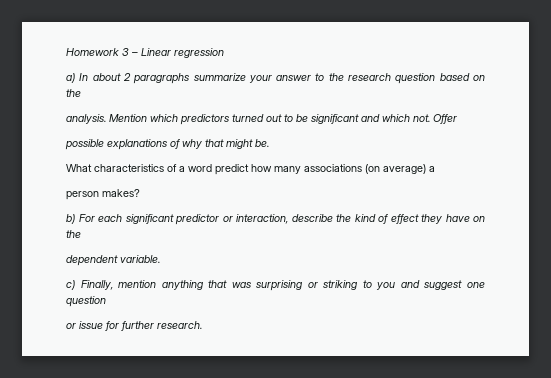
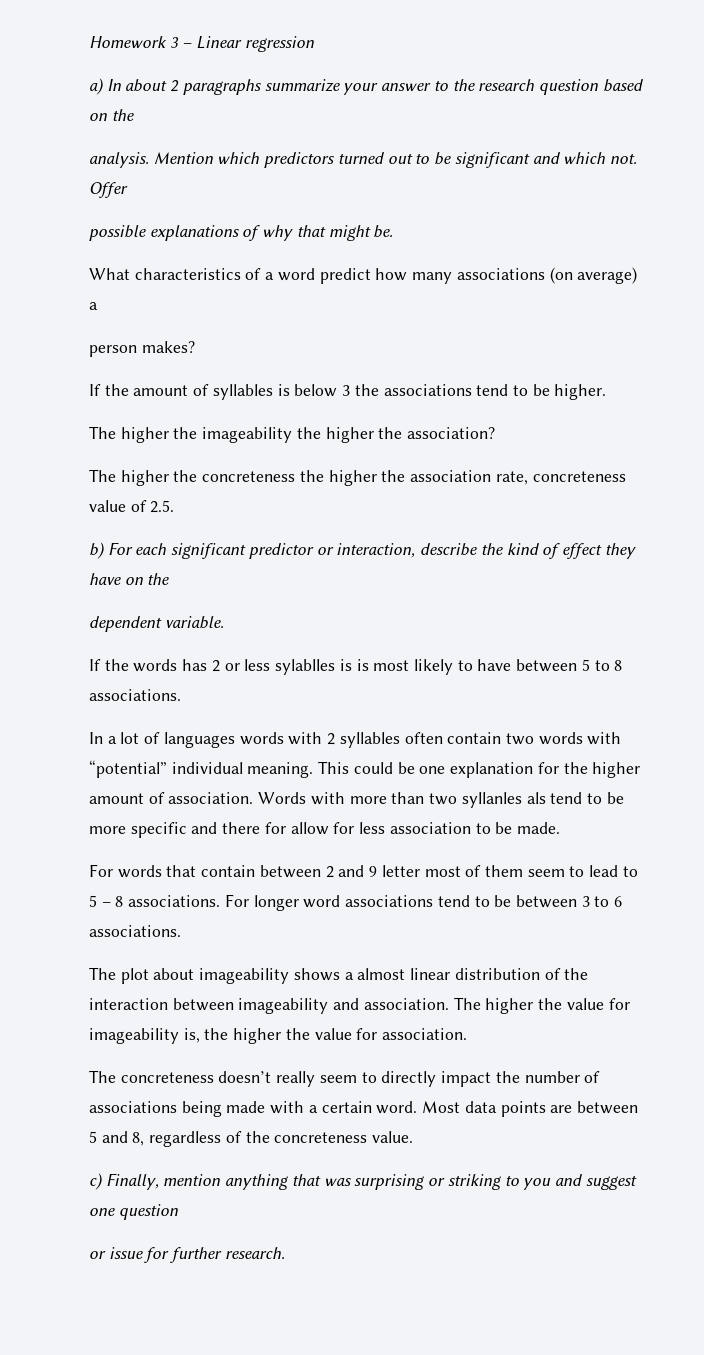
(140, 193) none -> [89,384,607,400] [89,426,496,443] [89,469,626,486] [89,500,175,513] // If the amount of syllables is below 3 the associations tend to be higher. // The higher the imageability the higher the association? // The higher the concreteness the higher the association rate, concreteness value of 2.5.
(160, 259) none -> [89,659,623,675] [89,689,181,701] [89,732,622,748] [89,760,641,778] [89,792,624,808] [89,822,560,838] [89,864,638,878] [89,894,623,911] [89,925,181,937] [89,967,589,984] [89,997,630,1014] [89,1028,468,1044] [89,1070,601,1087] [89,1101,638,1117] [89,1131,414,1147] // If the words has 2 or less sylablles is is most likely to have between 5 to 8 associations. // In a lot of languages words with 2 syllables often contain two words with “potential” individual meaning. This could be one explanation for the higher amount of association. Words with more than two syllanles als tend to be more specific and there for allow for less association to be made. // For words that contain between 2 and 9 letter most of them seem to lead to 5 – 8 associations. For longer word associations tend to be between 3 to 6 associations. // The plot about imageability shows a almost linear distribution of the interaction between imageability and association. The higher the value for imageability is, the higher the value for association. // The concreteness doesn’t really seem to directly impact the number of associations being made with a certain word. Most data points are between 5 and 8, regardless of the concreteness value.

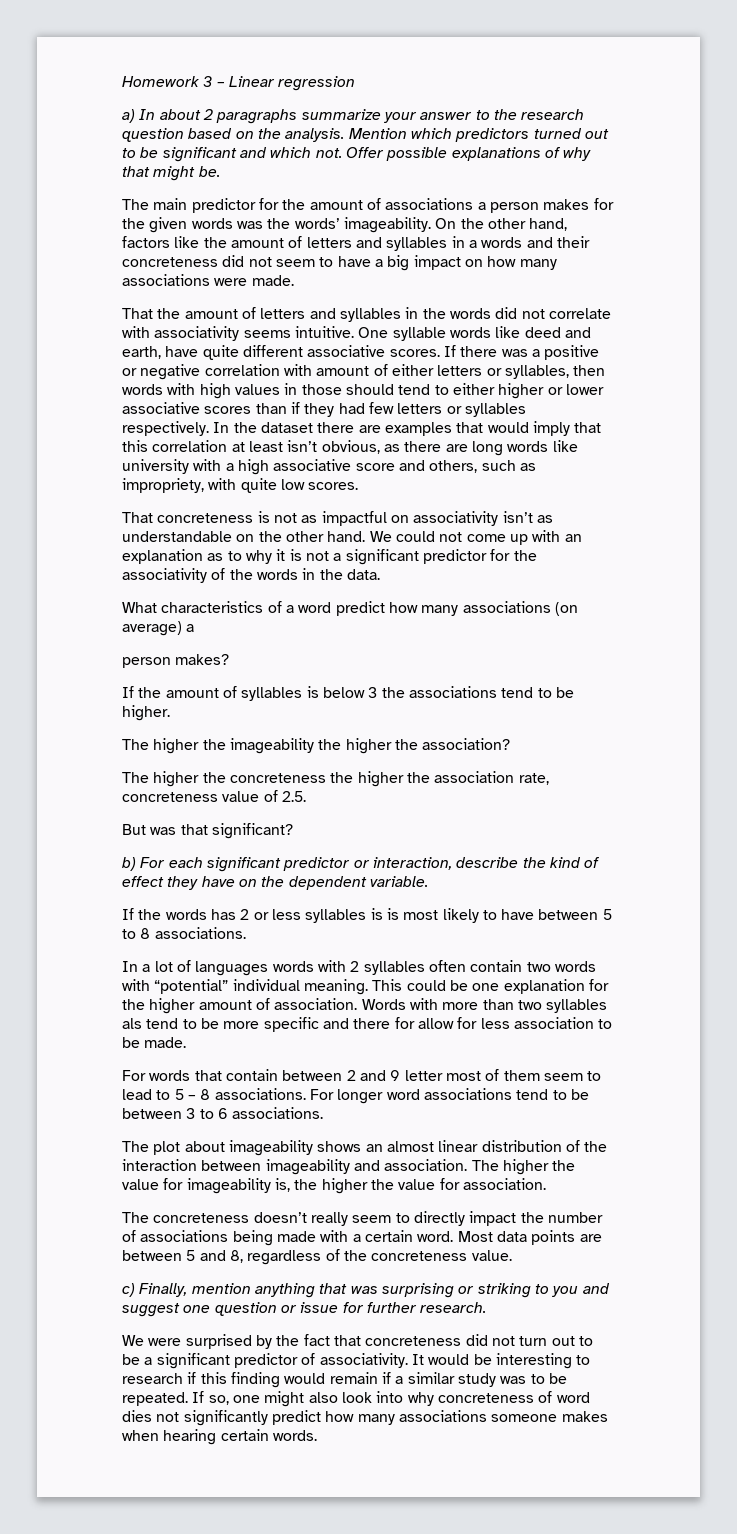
(134, 115) // -> (281, 133) none
(128, 190) // -> (384, 152) none
(394, 231) none -> [122,198,614,213] [122,217,568,233] [122,236,590,251] [122,255,557,271] [122,274,294,286] [122,307,611,322] [122,326,591,341] [122,345,600,360] [122,364,606,380] [122,383,604,399] [122,402,526,417] [122,421,602,436] [122,440,578,456] [122,459,536,475] [122,478,359,493] [122,511,553,526] [122,530,582,545] [122,549,537,565] [122,568,380,583] // The main predictor for the amount of associations a person makes for the given words was the words’ imageability. On the other hand, factors like the amount of letters and syllables in a words and their concreteness did not seem to have a big impact on how many associations were made. // That the amount of letters and syllables in the words did not correlate with associativity seems intuitive. One syllable words like deed and earth, have quite different associative scores. If there was a positive or negative correlation with amount of either letters or syllables, then words with high values in those should tend to either higher or lower associative scores than if they had few letters or syllables respectively. In the dataset there are examples that would imply that this correlation at least isn’t obvious, as there are long words like university with a high associative score and others, such as impropriety, with quite low scores. // That concreteness is not as impactful on associativity isn’t as understandable on the other hand. We could not come up with an explanation as to why it is not a significant predictor for the associativity of the words in the data.
(175, 506) none -> [122,823,293,839] // But was that significant?
(170, 579) // -> (285, 881) none
[275,659,336,675] sylablles -> [305,909,367,923] syllables
[461,792,522,808] syllanles -> [546,999,608,1013] syllables
[344,972,354,980] a -> [365,1144,383,1152] an
(179, 1212) // -> (277, 1309) none
(285, 1253) none -> [122,1334,593,1349] [122,1353,591,1369] [122,1372,567,1388] [122,1391,590,1407] [122,1410,608,1426] [122,1429,317,1445] // We were surprised by the fact that concreteness did not turn out to be a significant predictor of associativity. It would be interesting to research if this finding would remain if a similar study was to be repeated. If so, one might also look into why concreteness of word dies not significantly predict how many associations someone makes when hearing certain words.

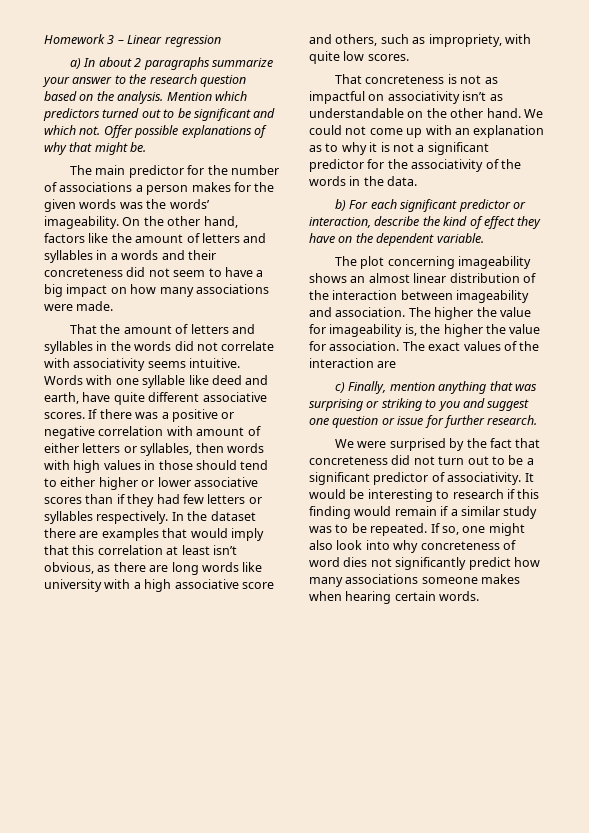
[309,200,363,210] amount -> [230,165,279,175] number
[358,327,491,341] One syllable words -> [44,375,186,388] Words with one syllable
[122,601,578,616] [122,621,195,636] [122,654,230,668] [122,686,574,701] [122,705,170,721] [122,738,511,754] [122,771,549,787] [122,790,306,802] [122,823,293,839] // What characteristics of a word predict how many associations (on average) a // person makes? // If the amount of syllables is below 3 the associations tend to be higher. // The higher the imageability the higher the association? // The higher the concreteness the higher the association rate, concreteness value of 2.5. // But was that significant? -> (418, 181) none
[122,908,612,923] [122,927,246,939] [122,960,596,976] [122,979,609,995] [122,998,608,1014] [122,1017,613,1032] [122,1037,187,1048] [122,1069,602,1081] [122,1088,589,1104] [122,1107,324,1119] // If the words has 2 or less syllables is is most likely to have between 5 to 8 associations. // In a lot of languages words with 2 syllables often contain two words with “potential” individual meaning. This could be one explanation for the higher amount of association. Words with more than two syllables als tend to be more specific and there for allow for less association to be made. // For words that contain between 2 and 9 letter most of them seem to lead to 5 – 8 associations. For longer word associations tend to be between 3 to 6 associations. -> (484, 238) none
[184,1141,225,1152] about -> [387,256,455,269] concerning
[122,1211,603,1226] [122,1230,602,1246] [122,1249,512,1265] // The concreteness doesn’t really seem to directly impact the number of associations being made with a certain word. Most data points are between 5 and 8, regardless of the concreteness value. -> [402,341,540,351] [309,358,397,368] The exact values of the interaction are

